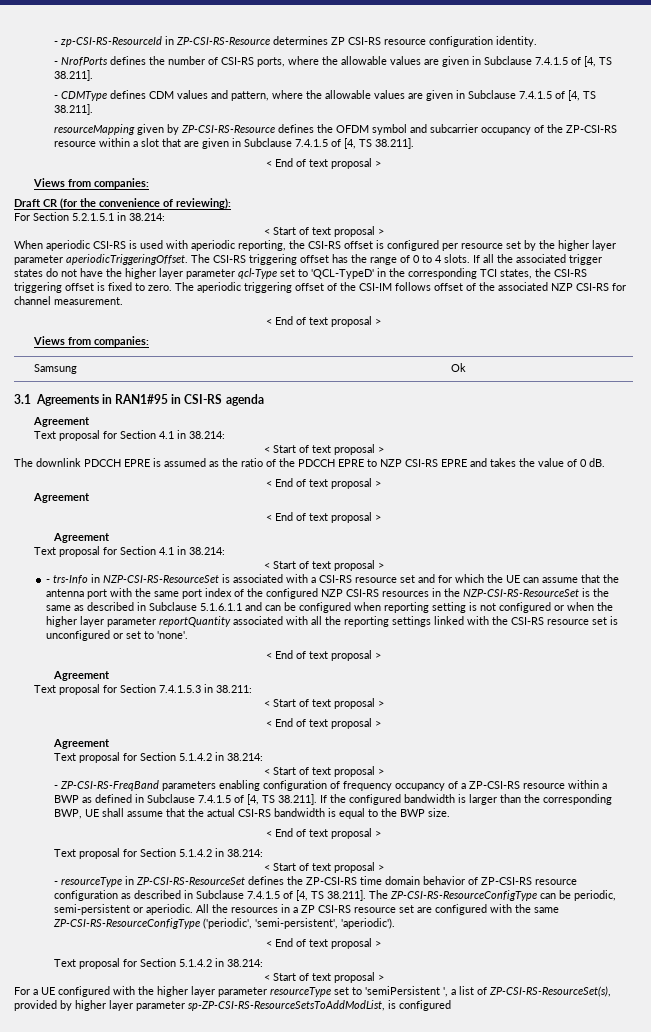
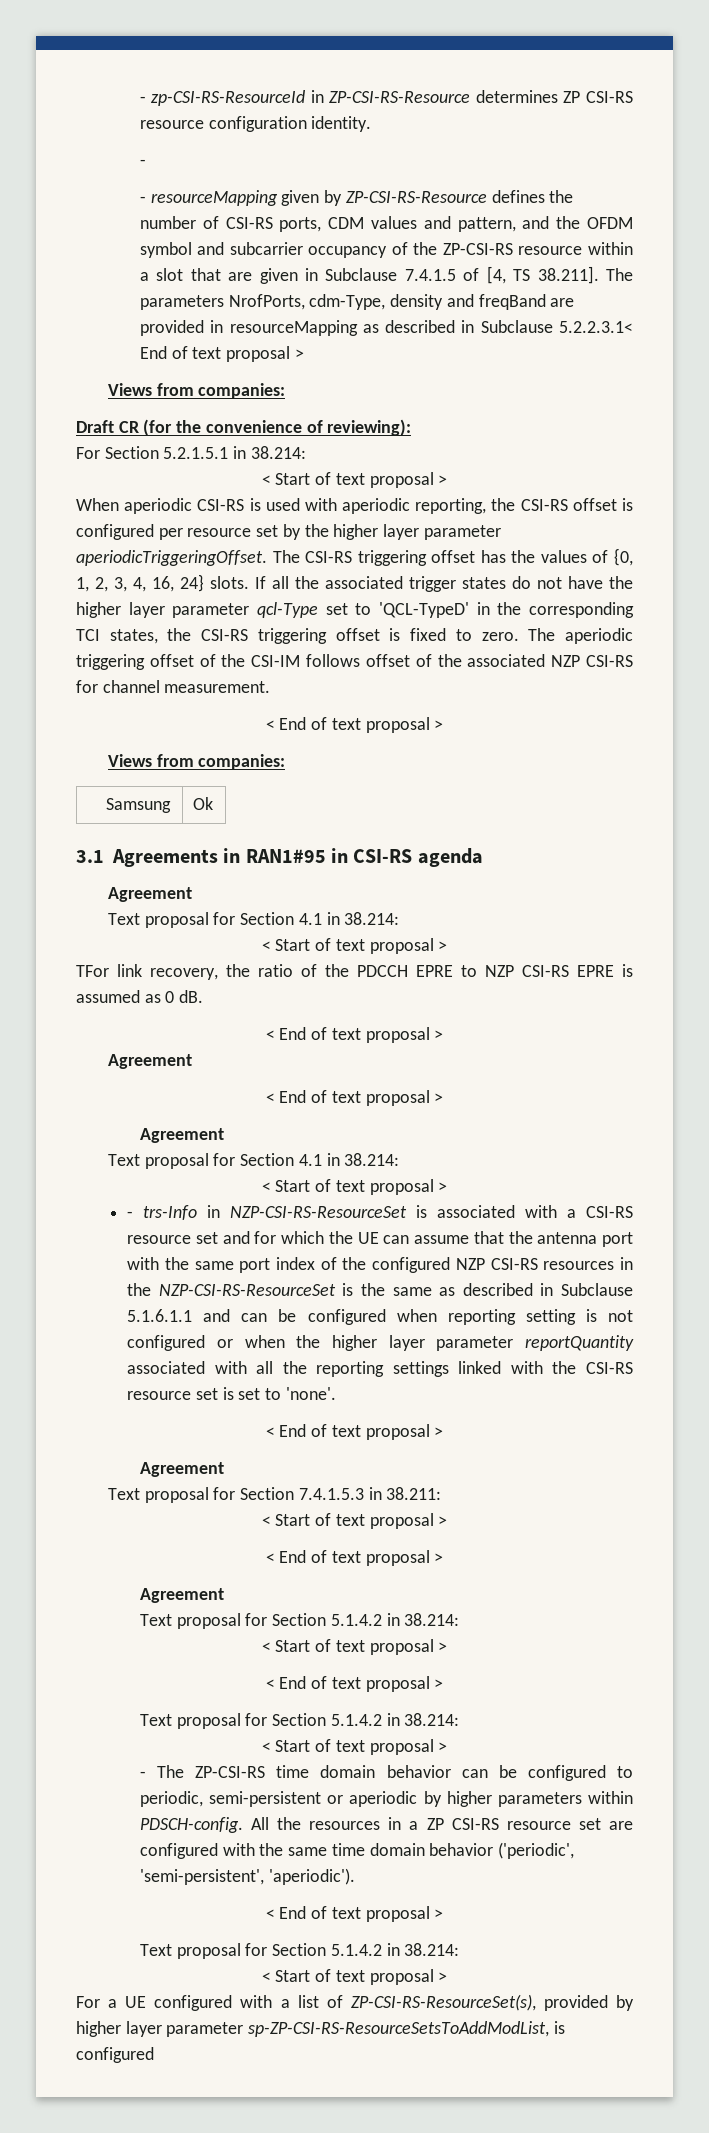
[60,57,108,66] NrofPorts -> [139,190,487,206] // - resourceMapping given by ZP-CSI-RS-Resource
[287,56,612,67] [53,70,93,81] [53,90,596,101] [53,104,93,115] [53,124,314,135] where the allowable values are given in Subclause 7.4.1.5 of [4, TS 38.211]. // - CDMType defines CDM values and pattern, where the allowable values are given in Subclause 7.4.1.5 of [4, TS 38.211]. // resourceMapping given by ZP-CSI-RS-Resource defines -> [328,216,550,232] CDM values and pattern, and
[266,160,272,167] // < -> [605,268,633,281] [139,294,575,310] [139,320,633,336] The parameters NrofPorts, cdm-Type, density and freqBand are provided in resourceMapping as described in Subclause 5.2.2.3.1<
[370,255,442,265] range of 0 to 4 -> [540,548,633,566] [76,574,204,592] values of {0, 1, 2, 3, 4, 16, 24}
[14,458,219,467] The downlink PDCCH EPRE is assumed as -> [76,964,218,980] TFor link recovery,
[470,458,577,467] and takes the value of -> [622,964,633,977] [76,990,161,1003] is assumed as
[45,630,123,641] unconfigured or -> (234, 1393) none
[53,780,607,791] [53,794,612,805] [53,808,450,819] // - ZP-CSI-RS-FreqBand parameters enabling configuration of frequency occupancy of a ZP-CSI-RS resource within a BWP as defined in Subclause 7.4.1.5 of [4, TS 38.211]. If the configured bandwidth is larger than the corresponding BWP, UE shall assume that the actual CSI-RS bandwidth is equal to the BWP size. -> (448, 1647) none
[60,876,577,887] [53,890,616,901] [53,904,193,915] resourceType in ZP-CSI-RS-ResourceSet defines the ZP-CSI-RS time domain behavior of ZP-CSI-RS resource configuration as described in Subclause 7.4.1.5 of [4, TS 38.211]. The ZP-CSI-RS-ResourceConfigType can be periodic, semi-persistent or aperiodic. -> [157,1765,633,1781] [139,1791,633,1807] [139,1817,243,1833] The ZP-CSI-RS time domain behavior can be configured to periodic, semi-persistent or aperiodic by higher parameters within PDSCH-config.
[52,918,200,929] ZP-CSI-RS-ResourceConfigType -> [331,1843,494,1856] time domain behavior
[138,986,448,997] the higher layer parameter resourceType set to 'semiPersistent ', -> (273, 2001) none

